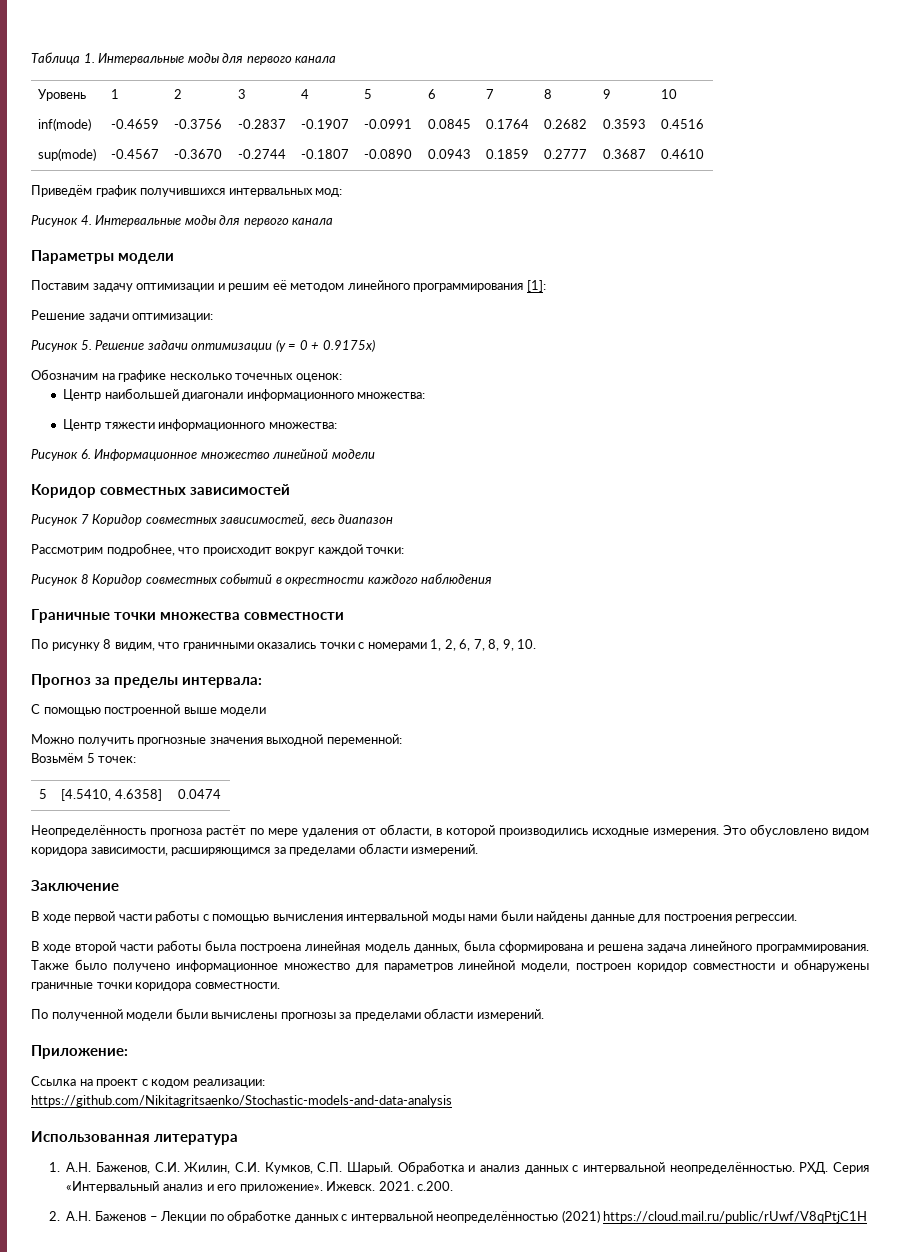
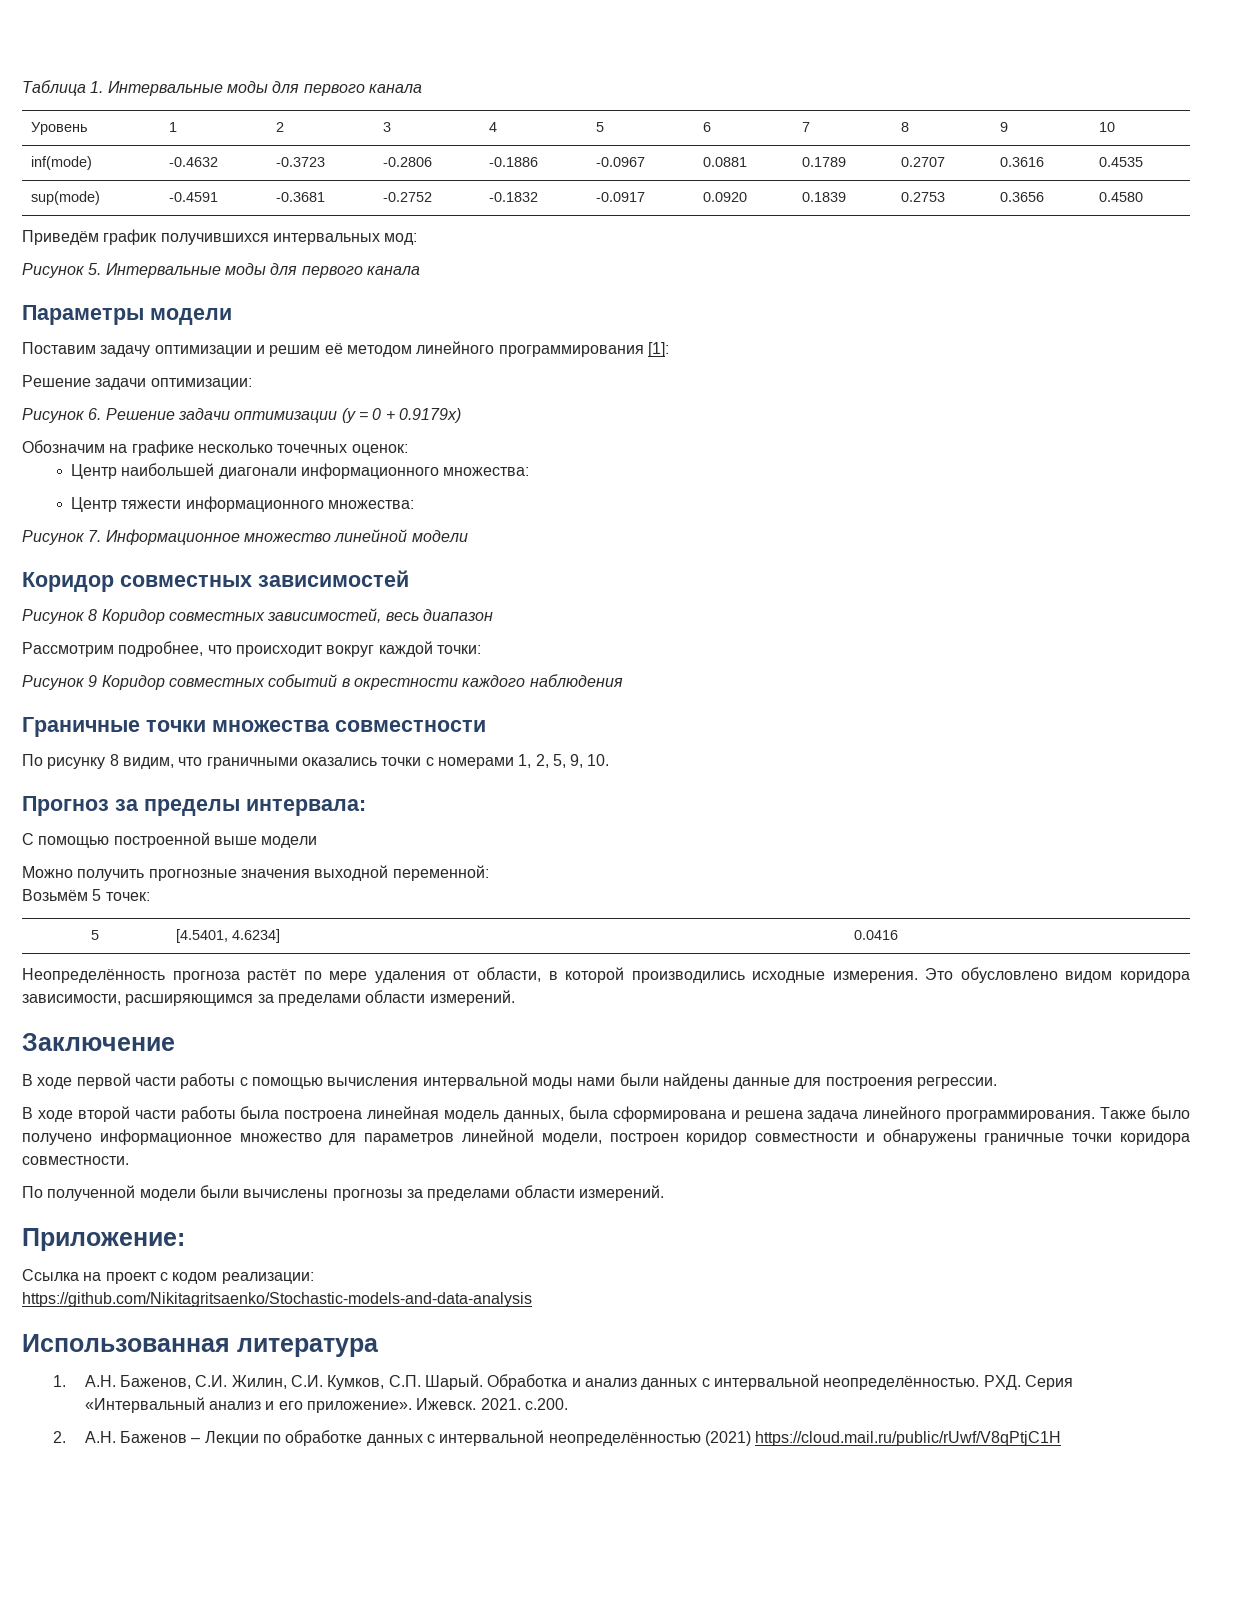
[111,119,160,129] [174,119,223,129] [238,119,287,129] [301,119,350,129] [364,119,413,129] [428,119,472,129] [486,119,530,129] [544,119,588,129] [603,119,647,129] [661,119,705,129] [38,148,97,161] [111,149,160,159] [174,149,223,159] [238,149,287,159] [301,149,350,159] [364,149,413,159] [428,149,472,159] [486,149,530,159] [544,149,588,159] [603,149,647,159] [661,149,705,159] -0.4659 | -0.3756 | -0.2837 | -0.1907 | -0.0991 | 0.0845 | 0.1764 | 0.2682 | 0.3593 | 0.4516 // sup(mode) | -0.4567 | -0.3670 | -0.2744 | -0.1807 | -0.0890 | 0.0943 | 0.1859 | 0.2777 | 0.3687 | 0.4610 -> [168,157,218,167] [275,157,325,167] [382,157,432,167] [488,157,538,167] [595,157,645,167] [702,157,747,167] [801,157,846,167] [900,157,945,167] [999,157,1044,167] [1098,157,1143,167] [30,191,100,205] [168,192,218,202] [275,192,325,202] [382,192,432,202] [488,192,538,202] [595,192,645,202] [702,192,747,202] [801,192,846,202] [900,192,945,202] [999,192,1044,202] [1098,192,1143,202] -0.4632 | -0.3723 | -0.2806 | -0.1886 | -0.0967 | 0.0881 | 0.1789 | 0.2707 | 0.3616 | 0.4535 // sup(mode) | -0.4591 | -0.3681 | -0.2752 | -0.1832 | -0.0917 | 0.0920 | 0.1839 | 0.2753 | 0.3656 | 0.4580
[80,215,92,225] 4. -> [88,263,102,275] 5.
[80,340,92,350] 5. -> [88,408,102,420] 6.
[322,339,375,352] 0.9175x) -> [398,408,461,423] 0.9179x)
[80,449,91,459] 6. -> [88,530,102,542] 7.
[80,514,89,524] 7 -> [88,609,98,621] 8
[80,574,89,584] 8 -> [88,675,98,687] 9
[459,639,500,651] 6, 7, 8, -> [552,754,566,768] 5,
[61,789,162,801] [178,789,222,799] [4.5410, 4.6358] | 0.0474 -> [175,929,280,943] [853,930,898,940] [4.5401, 4.6234] | 0.0416

